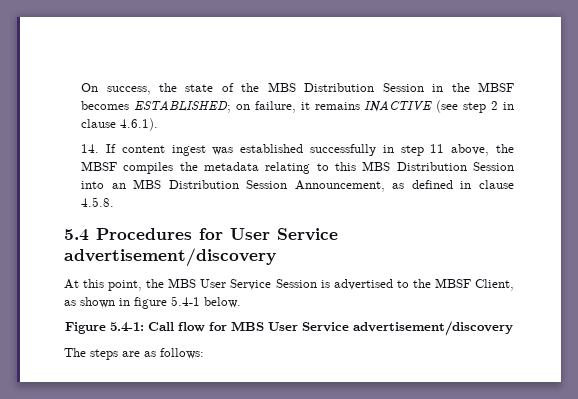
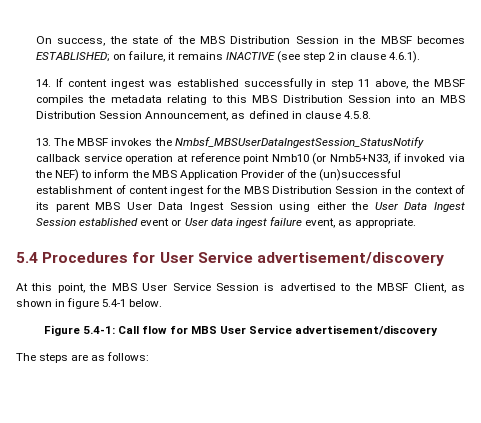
(115, 202) none -> [36,137,424,148] [36,153,465,165] [35,169,402,181] [36,185,465,196] [36,202,465,212] [36,217,417,228] // 13. The MBSF invokes the Nmbsf_MBSUserDataIngestSession_StatusNotify callback service operation at reference point Nmb10 (or Nmb5+N33, if invoked via the NEF) to inform the MBS Application Provider of the (un)successful establishment of content ingest for the MBS Distribution Session in the context of its parent MBS User Data Ingest Session using either the User Data Ingest Session established event or User data ingest failure event, as appropriate.

